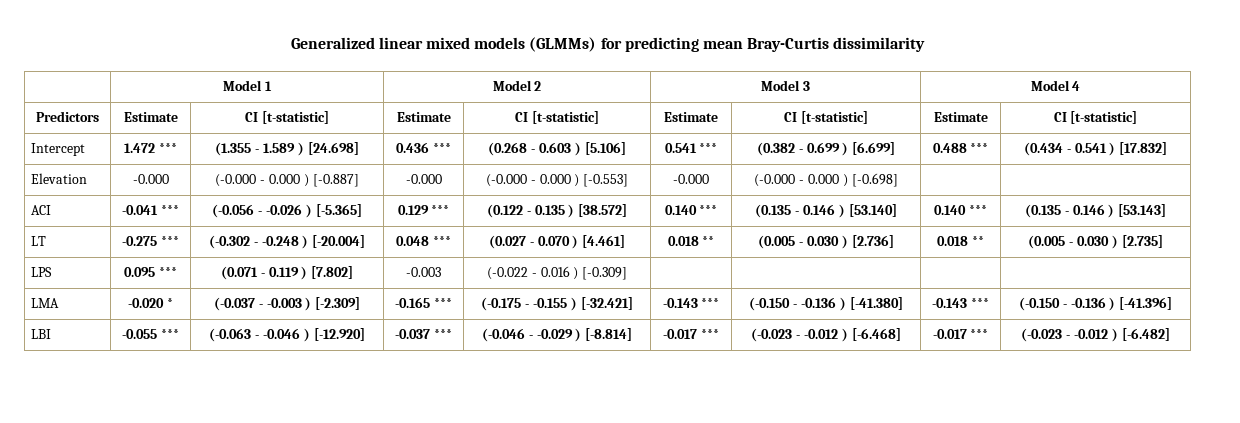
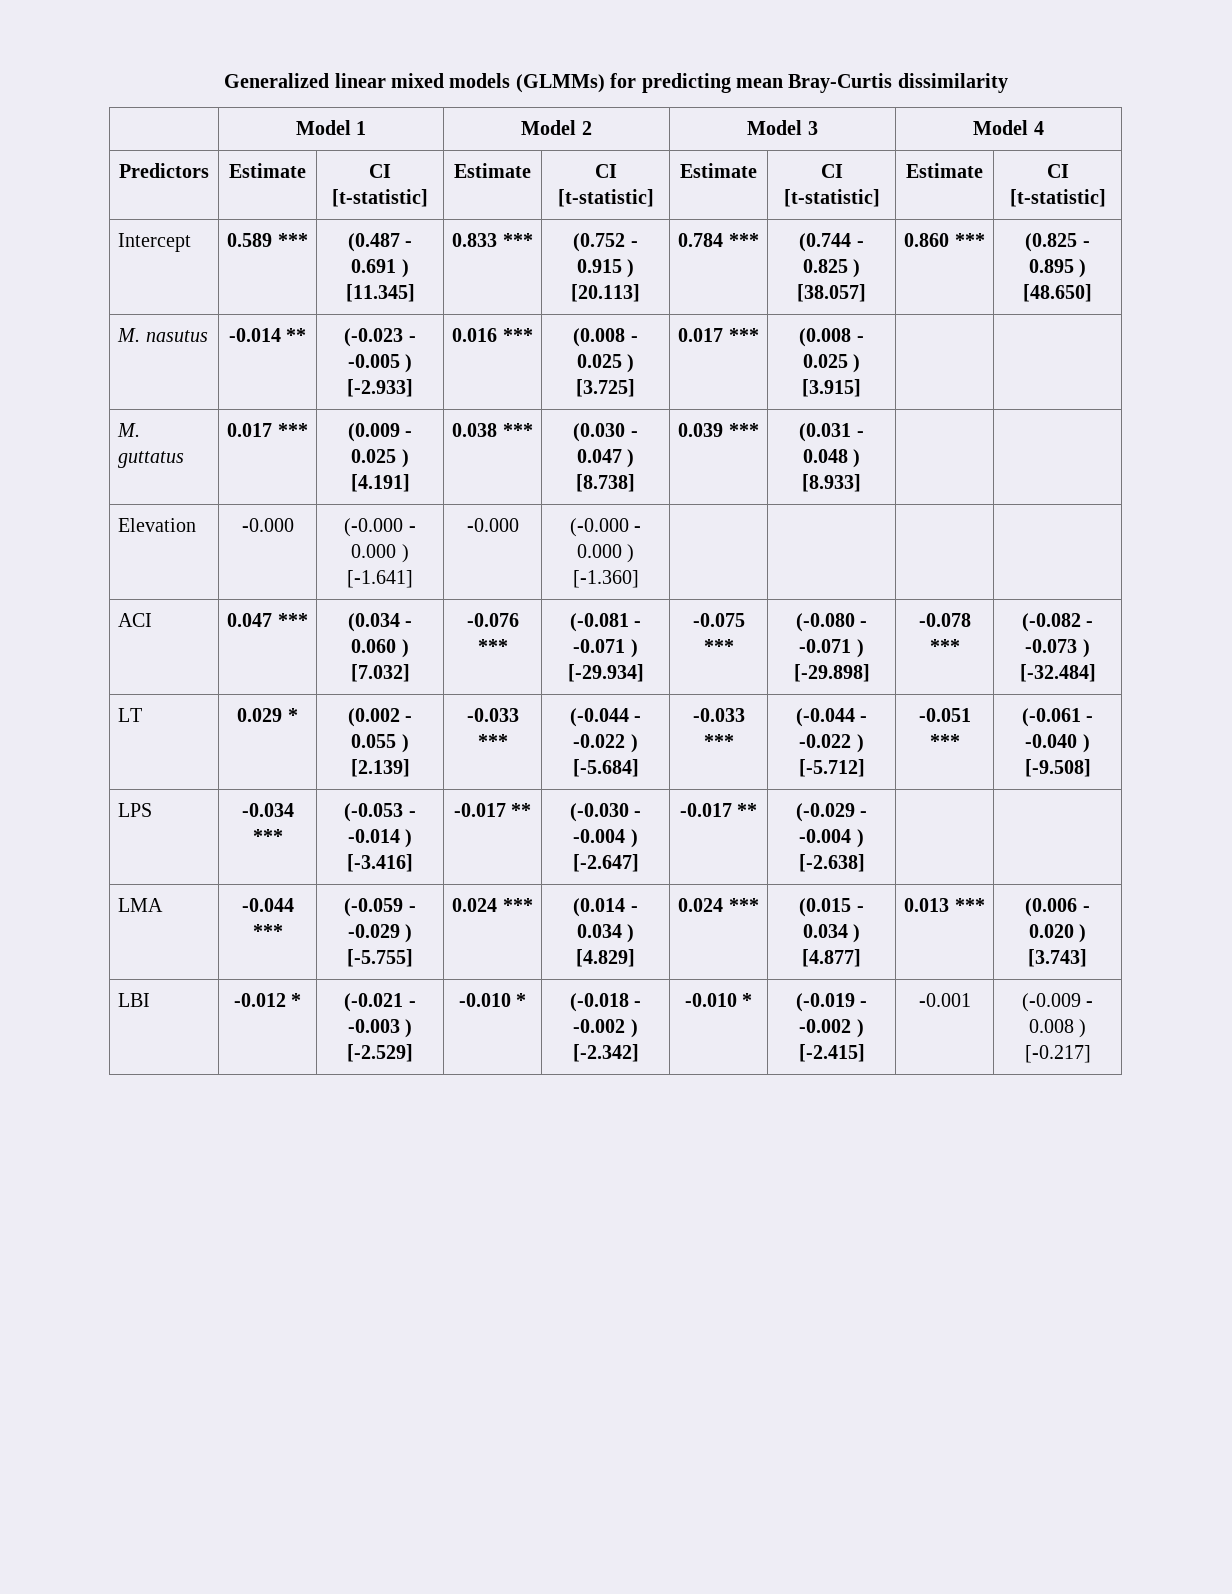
[124,143,177,153] [215,142,359,156] [396,142,451,153] [488,142,626,156] [664,143,718,153] [756,142,896,156] [932,143,989,153] [1023,142,1168,156] 1.472 *** | (1.355 - 1.589 ) [24.698] | 0.436 *** | (0.268 - 0.603 ) [5.106] | 0.541 *** | (0.382 - 0.699 ) [6.699] | 0.488 *** | (0.434 - 0.541 ) [17.832] -> [227,233,308,247] [347,233,413,252] [351,259,409,278] [345,284,415,302] [452,233,533,247] [573,233,638,252] [576,259,635,278] [571,284,640,302] [678,233,759,247] [799,233,864,252] [802,259,861,278] [797,284,866,302] [904,233,985,247] [1025,233,1090,252] [1028,259,1087,278] [1023,284,1092,302] [117,328,208,342] [228,328,307,342] [344,328,416,347] [347,354,413,373] [347,379,413,397] [452,328,533,342] [573,328,638,347] [576,354,635,373] [576,379,635,397] [678,328,759,342] [799,328,864,347] [802,354,861,373] [802,379,861,397] [117,423,141,437] [118,451,185,468] [227,423,308,437] [347,423,413,442] [351,449,409,468] [350,474,410,492] [452,423,533,437] [573,423,638,442] [576,449,635,468] [576,474,635,492] [678,423,759,437] [799,423,864,442] [802,449,861,468] [802,474,861,492] 0.589 *** | (0.487 - 0.691 ) [11.345] | 0.833 *** | (0.752 - 0.915 ) [20.113] | 0.784 *** | (0.744 - 0.825 ) [38.057] | 0.860 *** | (0.825 - 0.895 ) [48.650] // M. nasutus | -0.014 ** | (-0.023 - -0.005 ) [-2.933] | 0.016 *** | (0.008 - 0.025 ) [3.725] | 0.017 *** | (0.008 - 0.025 ) [3.915] | | // M. guttatus | 0.017 *** | (0.009 - 0.025 ) [4.191] | 0.038 *** | (0.030 - 0.047 ) [8.738] | 0.039 *** | (0.031 - 0.048 ) [8.933] | |
[312,174,359,187] [405,174,442,184] [485,174,629,187] [673,174,709,184] [754,173,898,187] [-0.887] | -0.000 | (-0.000 - 0.000 ) [-0.553] | -0.000 | (-0.000 - 0.000 ) [-0.698] -> [347,570,413,588] [466,518,519,532] [569,518,642,537] [576,544,635,563] [572,570,639,588] [-1.641] | -0.000 | (-0.000 - 0.000 ) [-1.360] | |
[122,205,179,215] [212,204,362,218] [397,205,450,215] [486,204,628,218] [664,205,718,215] [755,204,897,218] [934,205,987,215] [1024,204,1167,218] [31,236,47,246] [122,236,179,246] [208,235,366,249] [396,236,451,246] [488,235,626,249] [667,236,715,246] [758,235,894,249] [937,236,984,246] [1028,235,1163,249] -0.041 *** | (-0.056 - -0.026 ) [-5.365] | 0.129 *** | (0.122 - 0.135 ) [38.572] | 0.140 *** | (0.135 - 0.146 ) [53.140] | 0.140 *** | (0.135 - 0.146 ) [53.143] // LT | -0.275 *** | (-0.302 - -0.248 ) [-20.004] | 0.048 *** | (0.027 - 0.070 ) [4.461] | 0.018 ** | (0.005 - 0.030 ) [2.736] | 0.018 ** | (0.005 - 0.030 ) [2.735] -> [227,613,308,627] [347,613,413,632] [351,639,409,658] [350,664,410,682] [466,613,519,627] [477,639,508,653] [569,613,642,632] [573,639,638,658] [567,664,644,682] [692,613,745,627] [703,639,734,653] [795,613,868,632] [799,639,864,658] [793,664,870,682] [918,613,971,627] [929,639,960,653] [1021,613,1094,632] [1025,639,1090,658] [1019,664,1096,682] [118,708,143,722] [237,708,298,722] [347,708,413,727] [351,734,409,753] [350,759,410,777] [466,708,519,722] [477,734,508,748] [569,708,642,727] [573,734,638,753] [572,759,639,777] [692,708,745,722] [703,734,734,748] [795,708,868,727] [799,734,864,753] [798,759,865,777] [918,708,971,722] [929,734,960,748] [1021,708,1094,727] [1025,734,1090,753] [1024,759,1091,777] 0.047 *** | (0.034 - 0.060 ) [7.032] | -0.076 *** | (-0.081 - -0.071 ) [-29.934] | -0.075 *** | (-0.080 - -0.071 ) [-29.898] | -0.078 *** | (-0.082 - -0.073 ) [-32.484] // LT | 0.029 * | (0.002 - 0.055 ) [2.139] | -0.033 *** | (-0.044 - -0.022 ) [-5.684] | -0.033 *** | (-0.044 - -0.022 ) [-5.712] | -0.051 *** | (-0.061 - -0.040 ) [-9.508]
[124,267,177,277] [220,266,354,280] [406,267,441,277] [486,266,628,280] [31,298,60,308] [128,298,173,308] [213,297,255,311] 0.095 *** | (0.071 - 0.119 ) [7.802] | -0.003 | (-0.022 - 0.016 ) [-0.309] | | | | // LMA | -0.020 * | (-0.037 -> [241,803,294,817] [252,829,283,843] [344,803,416,822] [347,829,413,848] [347,854,413,872] [453,803,532,817] [569,803,642,822] [573,829,638,848] [572,854,639,872] [679,803,758,817] [795,803,868,822] [799,829,864,848] [798,854,865,872] [118,898,164,912] [241,898,294,912] [252,924,283,938] [344,898,416,917] [347,924,413,943] [347,949,413,967] [452,898,533,912] [573,898,638,917] [576,924,635,943] [576,949,635,967] [678,898,759,912] [799,898,864,917] [802,924,861,943] [802,949,861,967] [904,898,985,912] [1025,898,1090,917] [1028,924,1087,943] [1028,949,1087,967] [118,993,151,1007] [233,993,302,1007] [344,993,404,1012] -0.034 *** | (-0.053 - -0.014 ) [-3.416] | -0.017 ** | (-0.030 - -0.004 ) [-2.647] | -0.017 ** | (-0.029 - -0.004 ) [-2.638] | | // LMA | -0.044 *** | (-0.059 - -0.029 ) [-5.755] | 0.024 *** | (0.014 - 0.034 ) [4.829] | 0.024 *** | (0.015 - 0.034 ) [4.877] | 0.013 *** | (0.006 - 0.020 ) [3.743] // LBI | -0.012 * | (-0.021
[315,297,361,310] [395,297,452,308] [481,297,633,311] [662,298,720,308] [749,297,903,311] [932,298,989,308] [1018,297,1173,311] [31,329,52,339] [122,329,179,339] [209,328,365,342] [395,329,452,339] [481,328,633,342] [663,329,719,339] [751,328,901,342] [932,329,989,339] [1021,328,1170,342] [-2.309] | -0.165 *** | (-0.175 - -0.155 ) [-32.421] | -0.143 *** | (-0.150 - -0.136 ) [-41.380] | -0.143 *** | (-0.150 - -0.136 ) [-41.396] // LBI | -0.055 *** | (-0.063 - -0.046 ) [-12.920] | -0.037 *** | (-0.046 - -0.029 ) [-8.814] | -0.017 *** | (-0.023 - -0.012 ) [-6.468] | -0.017 *** | (-0.023 - -0.012 ) [-6.482] -> [347,1044,413,1062] [458,993,527,1007] [569,993,642,1012] [573,1019,638,1038] [572,1044,639,1062] [684,993,753,1007] [795,993,868,1012] [799,1019,864,1038] [798,1044,865,1062] [918,993,971,1007] [1021,993,1094,1012] [1028,1019,1087,1038] [1024,1045,1091,1063] [-2.529] | -0.010 * | (-0.018 - -0.002 ) [-2.342] | -0.010 * | (-0.019 - -0.002 ) [-2.415] | -0.001 | (-0.009 - 0.008 ) [-0.217]

